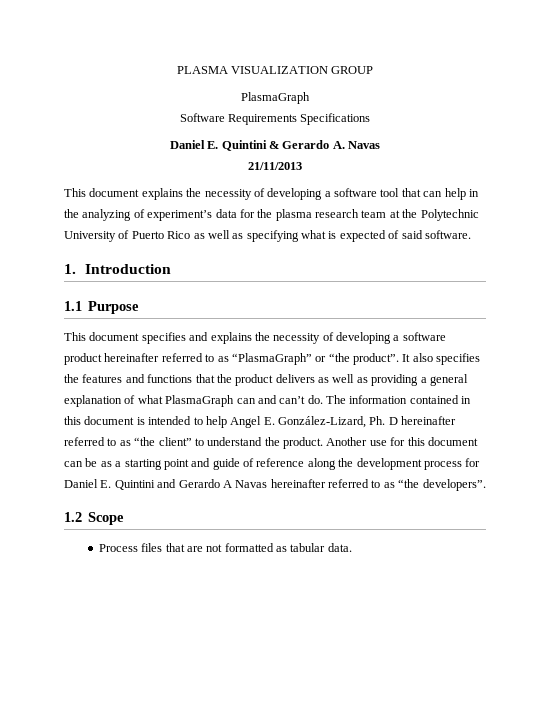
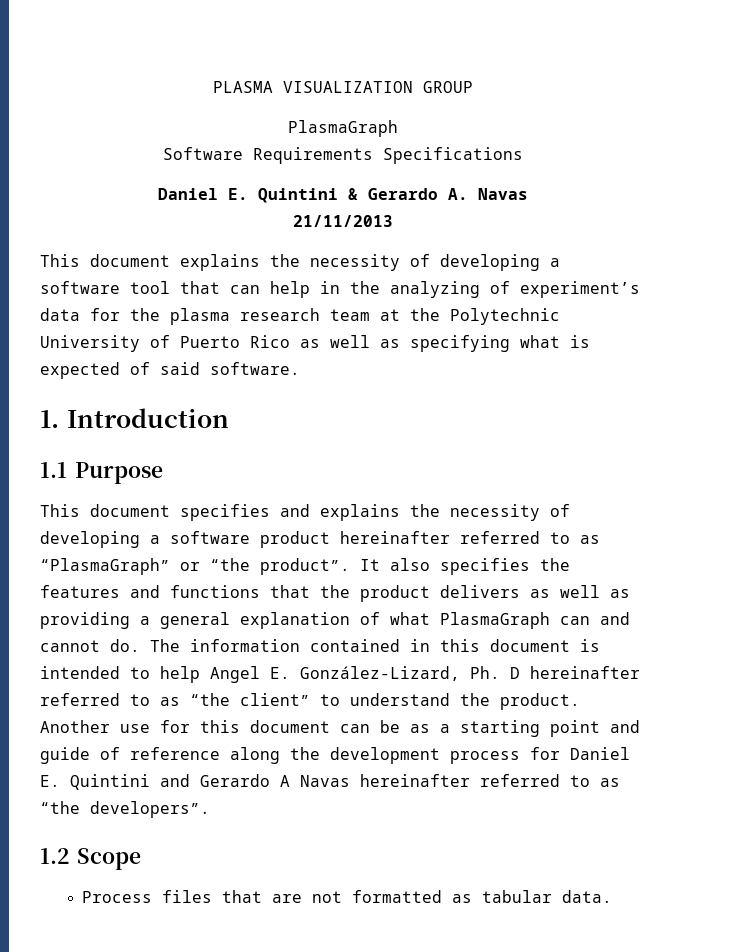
[279,396,306,404] can’t -> [40,640,100,652] cannot

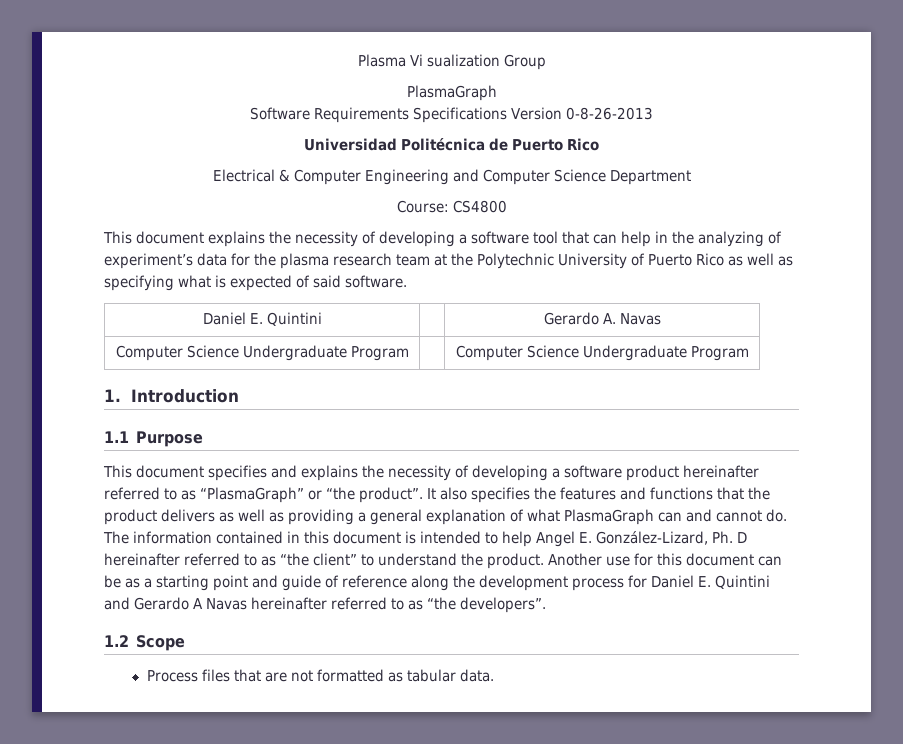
[212,81,473,93] PLASMA VISUALIZATION GROUP -> [357,54,546,70] Plasma Vi sualization Group
[157,188,528,203] [292,215,393,227] // Daniel E. Quintini & Gerardo A. Navas // 21/11/2013 -> [511,107,653,120] [304,138,599,151] [212,169,691,185] [396,200,507,213] Version 0-8-26-2013 // Universidad Politécnica de Puerto Rico // Electrical & Computer Engineering and Computer Science Department // Course: CS4800
(300, 368) none -> [202,312,322,326] [543,312,661,325] [115,345,409,361] [455,345,749,361] // Daniel E. Quintini | | Gerardo A. Navas // Computer Science Undergraduate Program | | Computer Science Undergraduate Program

